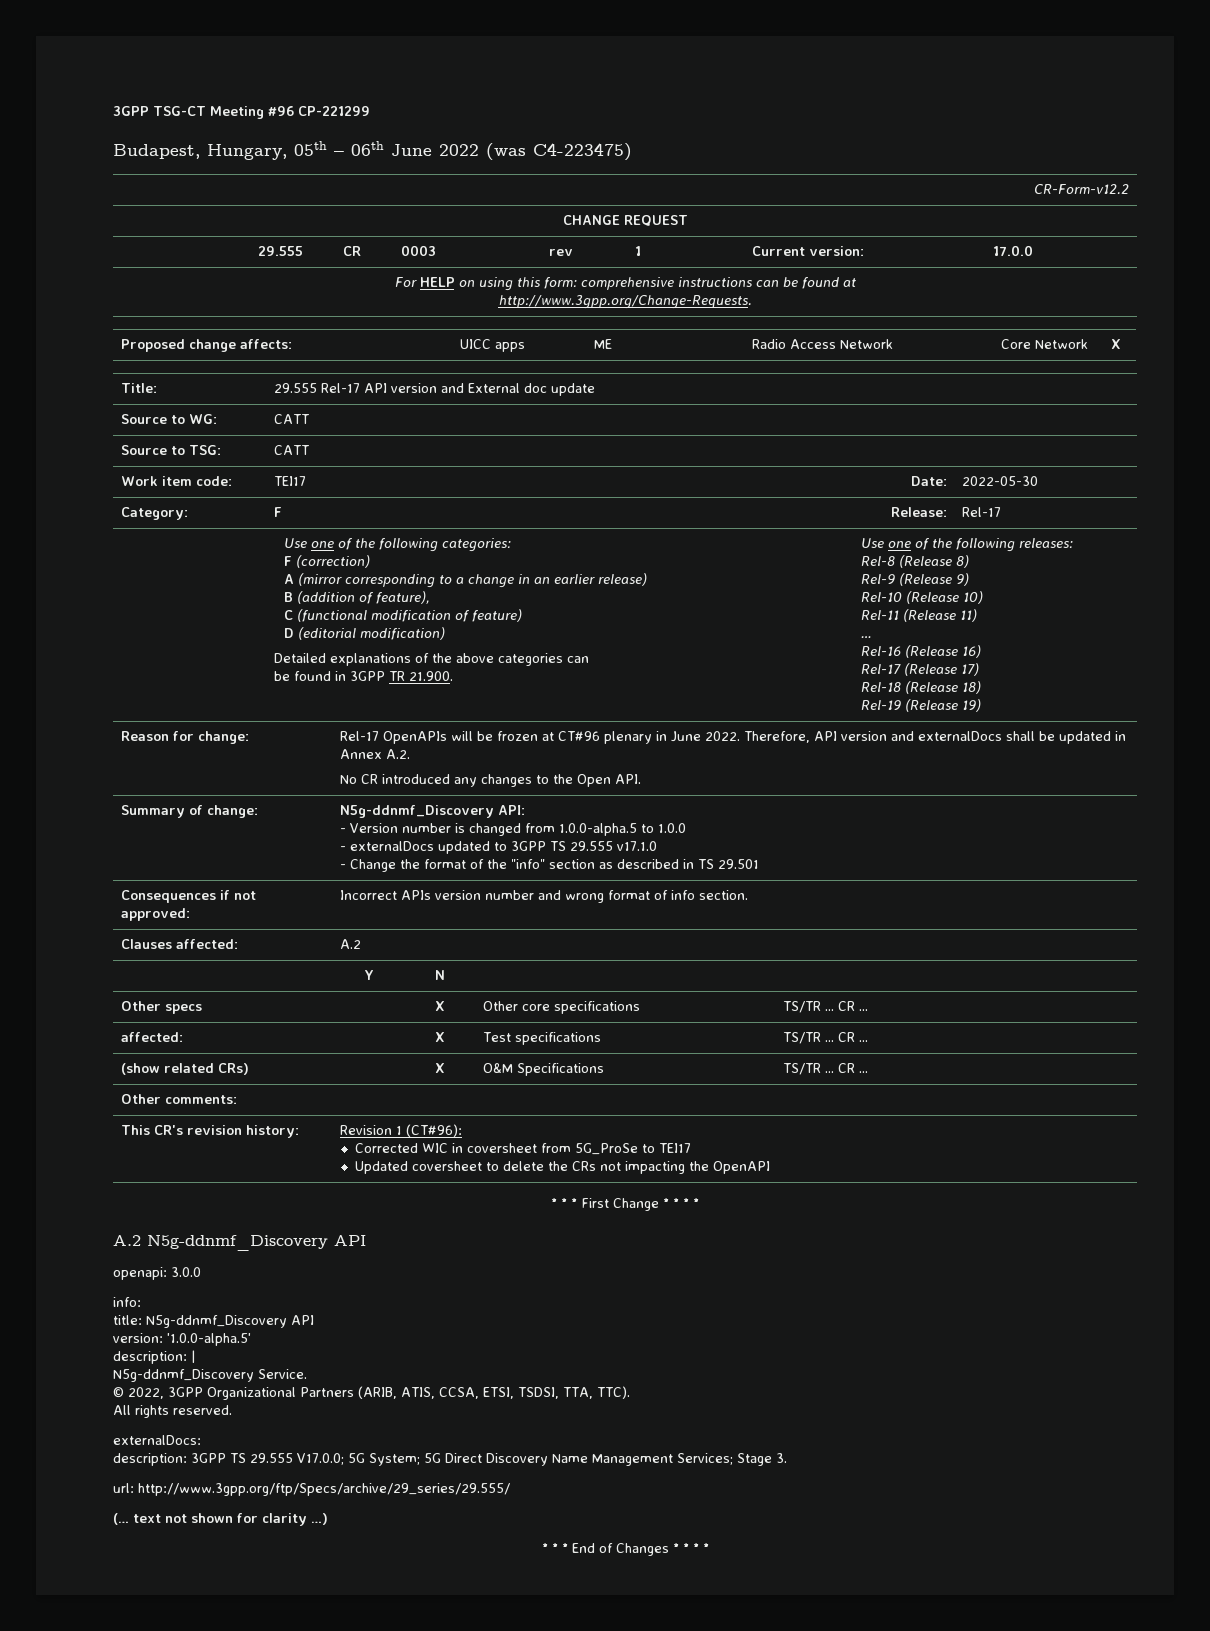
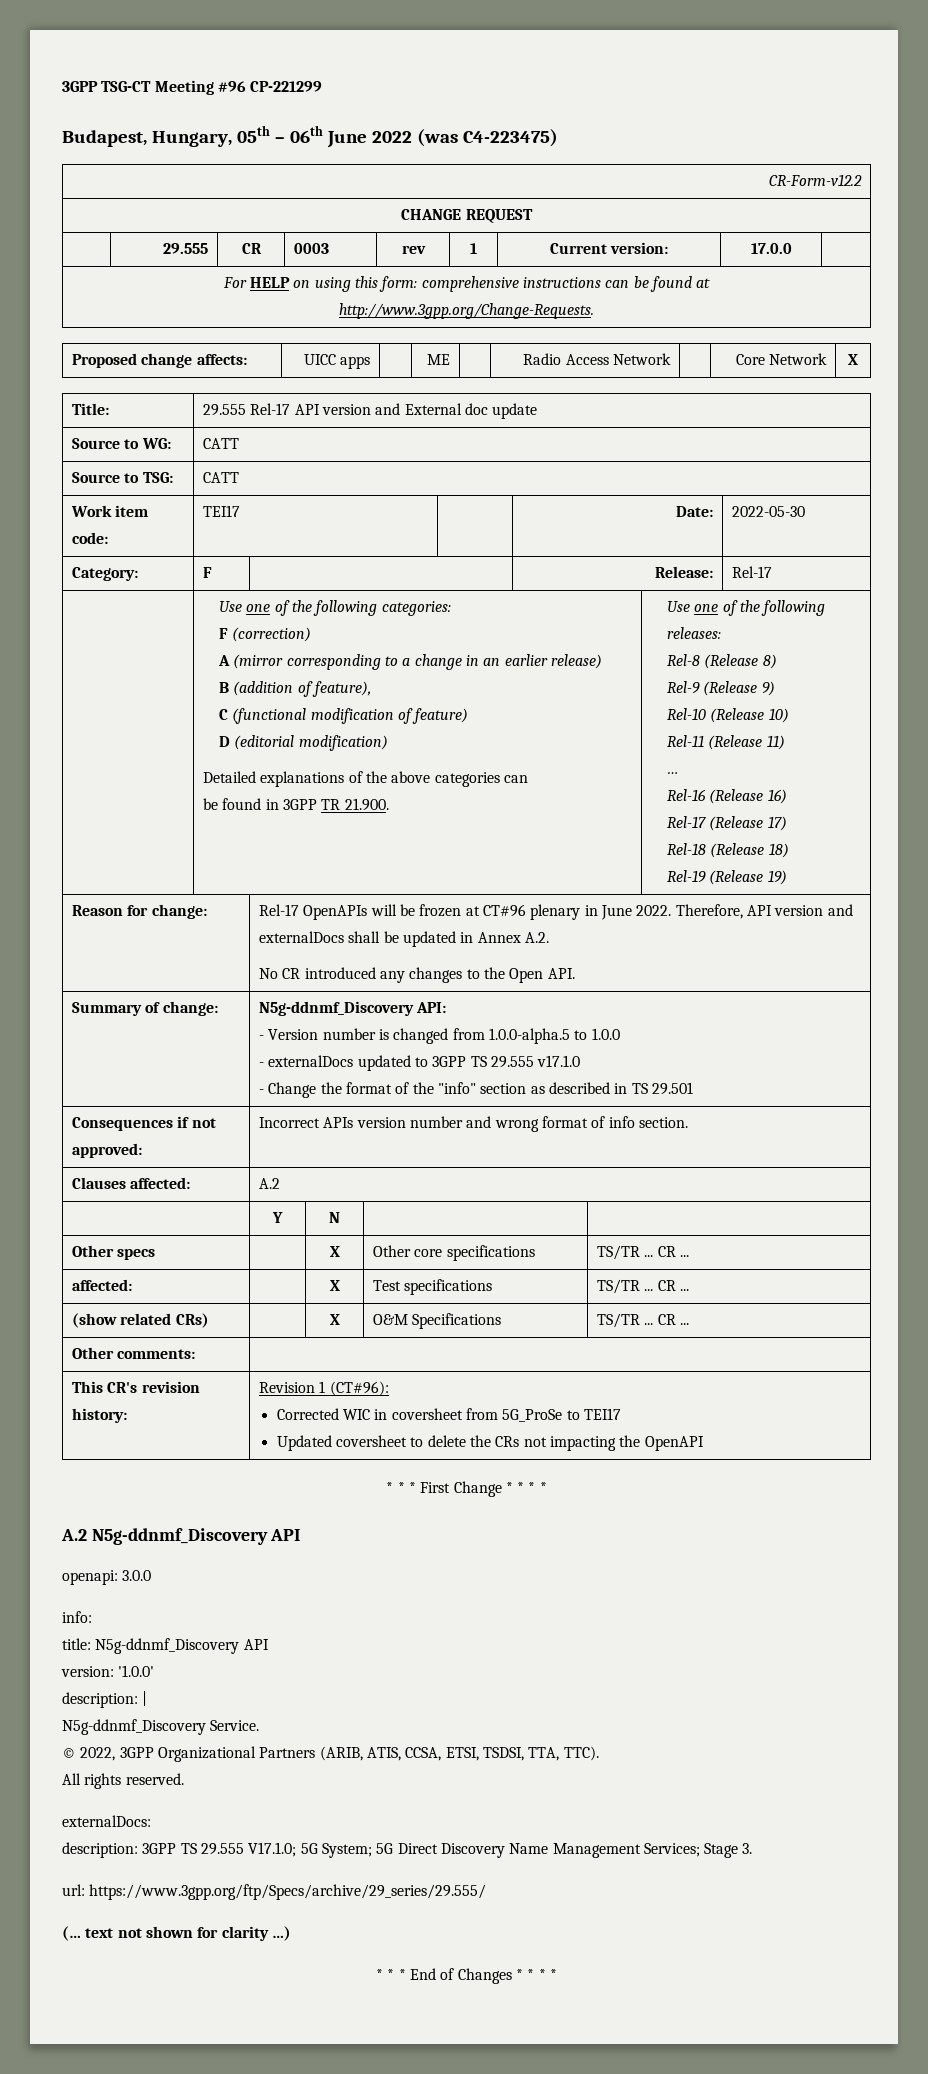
[167,1333,251,1346] '1.0.0-alpha.5' -> [118,1665,155,1677] '1.0.0'
[297,1453,344,1465] V17.0.0; -> [248,1842,297,1857] V17.1.0;
[138,1483,510,1496] http://www.3gpp.org/ftp/Specs/archive/29_series/29.555/ -> [89,1884,487,1900] https://www.3gpp.org/ftp/Specs/archive/29_series/29.555/

